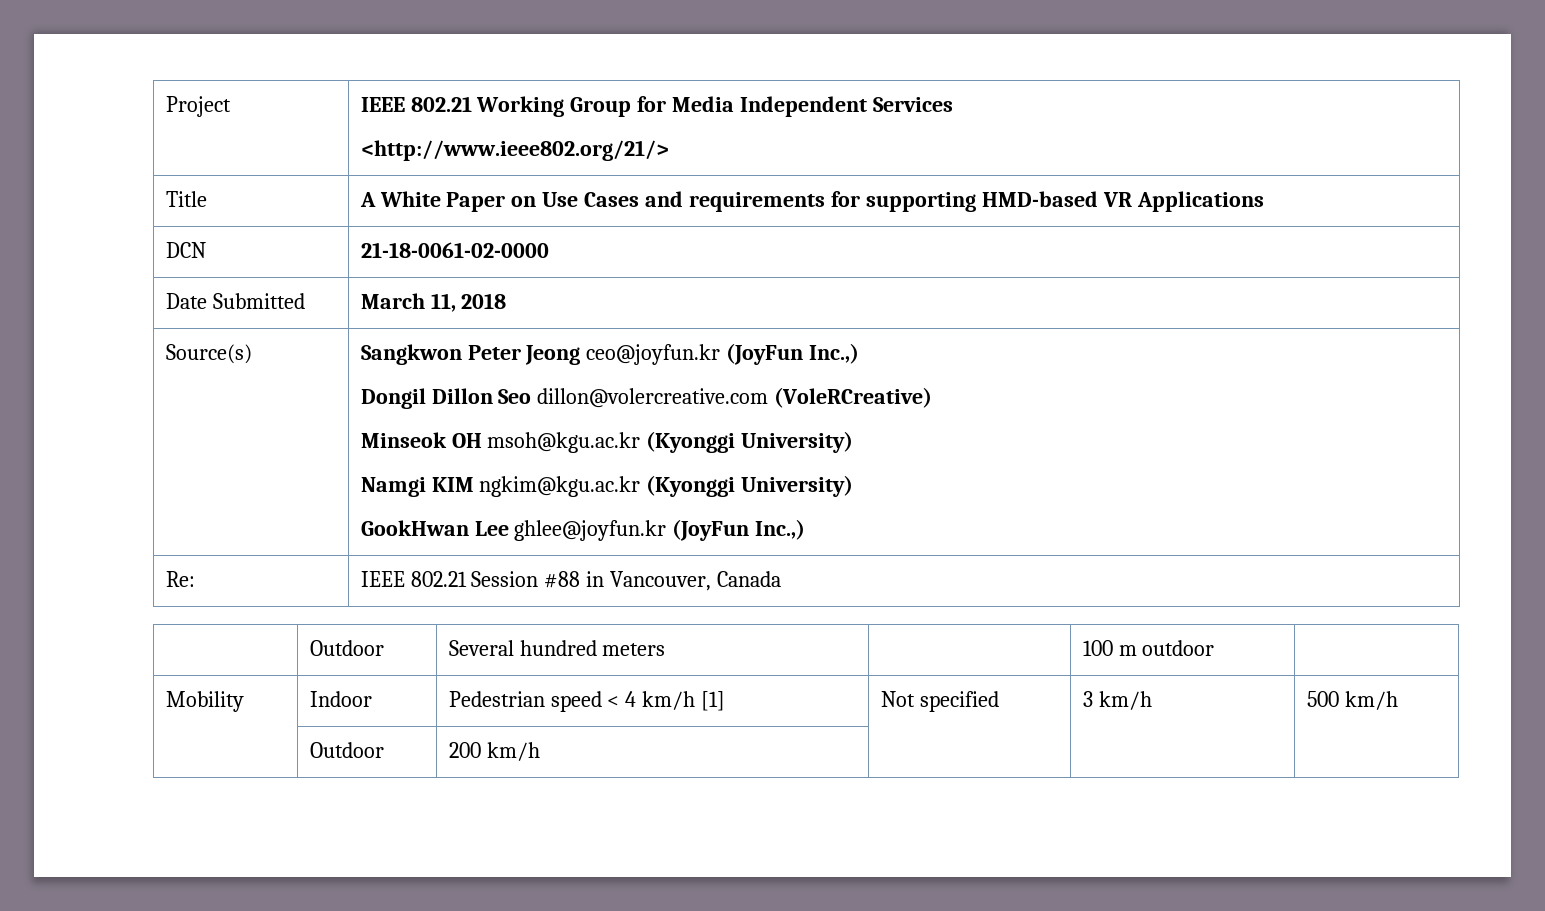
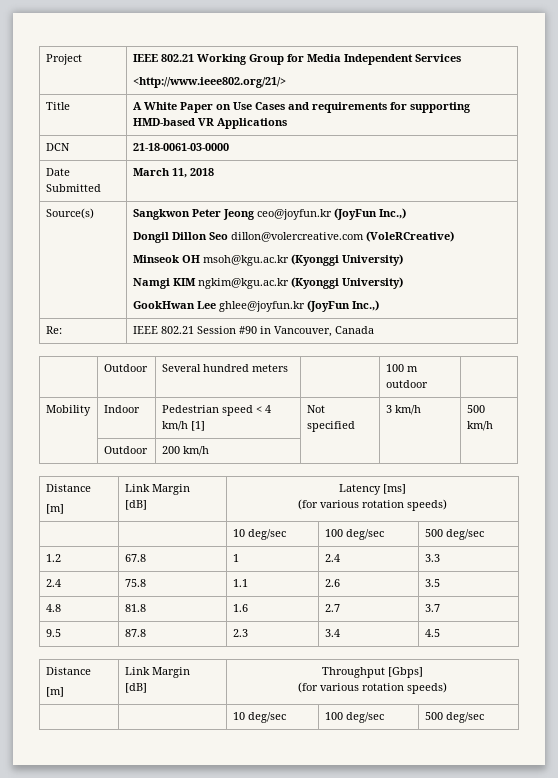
[360,242,549,258] 21-18-0061-02-0000 -> [132,143,229,151] 21-18-0061-03-0000
[544,571,581,588] #88 -> [238,326,257,334] #90
(540, 751) none -> [45,484,91,492] [45,504,64,514] [124,484,190,495] [124,500,147,510] [339,484,406,495] [298,499,447,511] [232,529,286,540] [324,529,384,540] [424,529,484,540] [45,554,61,562] [124,554,146,562] [232,554,239,562] [324,554,340,562] [424,554,440,562] [45,579,61,587] [124,579,146,587] [232,579,248,587] [324,579,340,587] [424,579,440,587] [45,604,61,612] [124,604,146,612] [232,604,248,612] [324,604,340,612] [424,604,440,612] [45,629,61,637] [124,629,146,637] [232,629,248,637] [324,629,340,637] [424,629,440,637] [45,667,91,675] [45,687,64,697] [124,667,190,678] [124,683,147,693] [322,667,423,678] [298,682,447,694] [232,712,286,723] [324,712,384,723] [424,712,484,723] // Distance // [m] | Link Margin // [dB] | Latency [ms] // (for various rotation speeds) // | | 10 deg/sec | 100 deg/sec | 500 deg/sec // 1.2 | 67.8 | 1 | 2.4 | 3.3 // 2.4 | 75.8 | 1.1 | 2.6 | 3.5 // 4.8 | 81.8 | 1.6 | 2.7 | 3.7 // 9.5 | 87.8 | 2.3 | 3.4 | 4.5 // Distance // [m] | Link Margin // [dB] | Throughput [Gbps] // (for various rotation speeds) // | | 10 deg/sec | 100 deg/sec | 500 deg/sec

